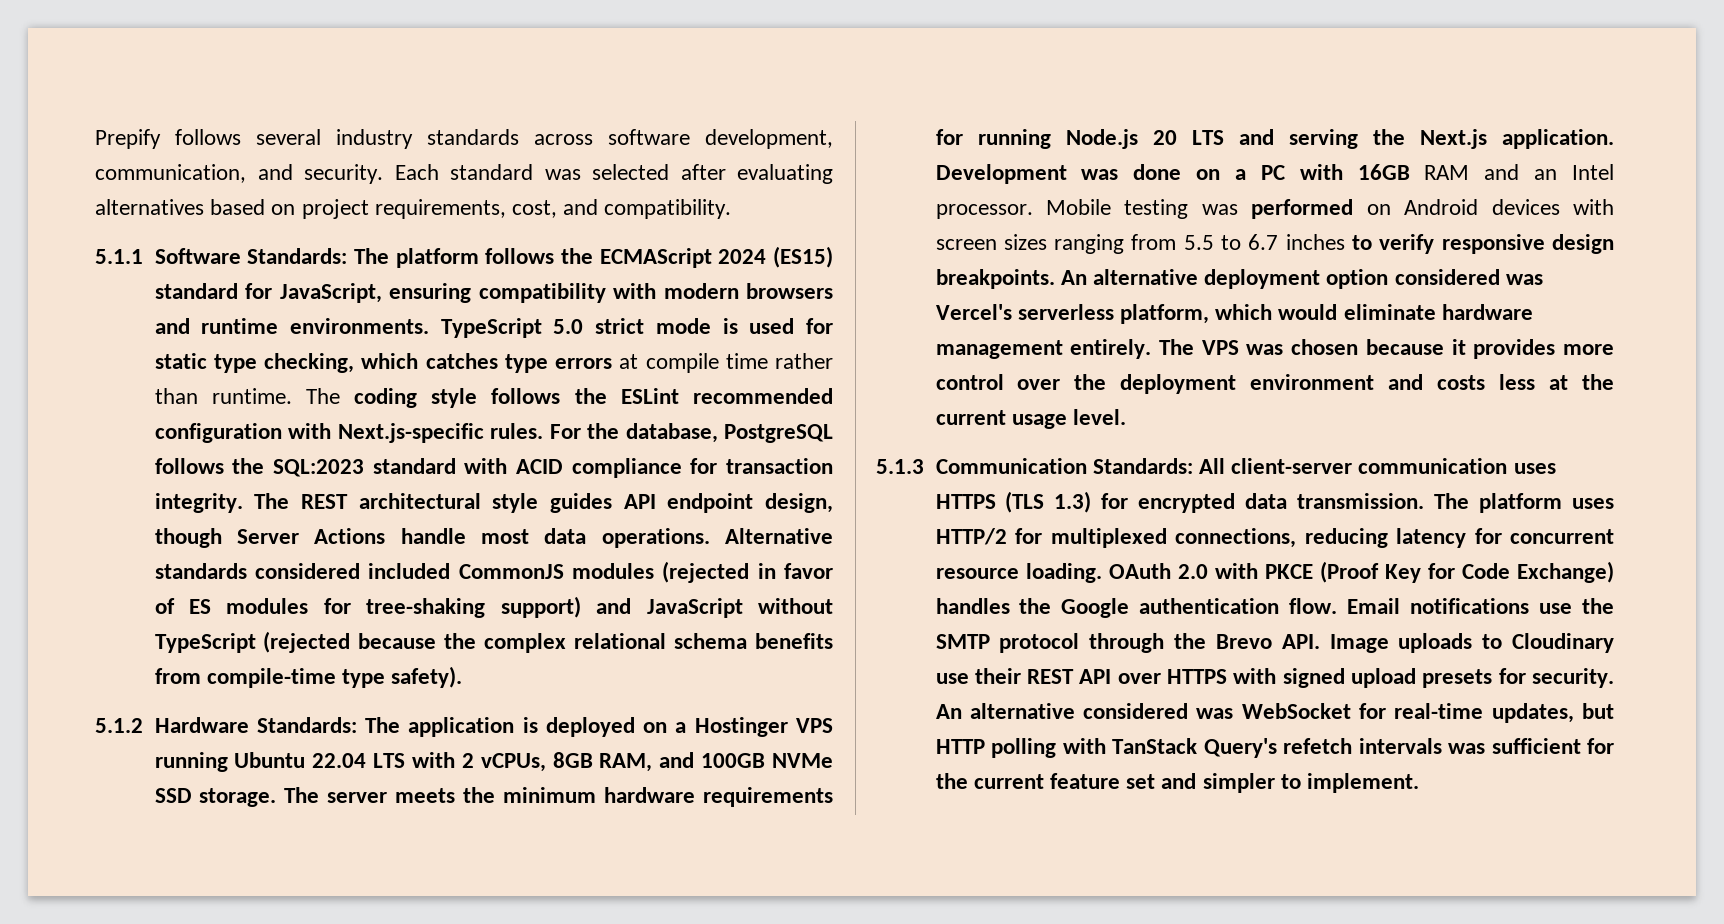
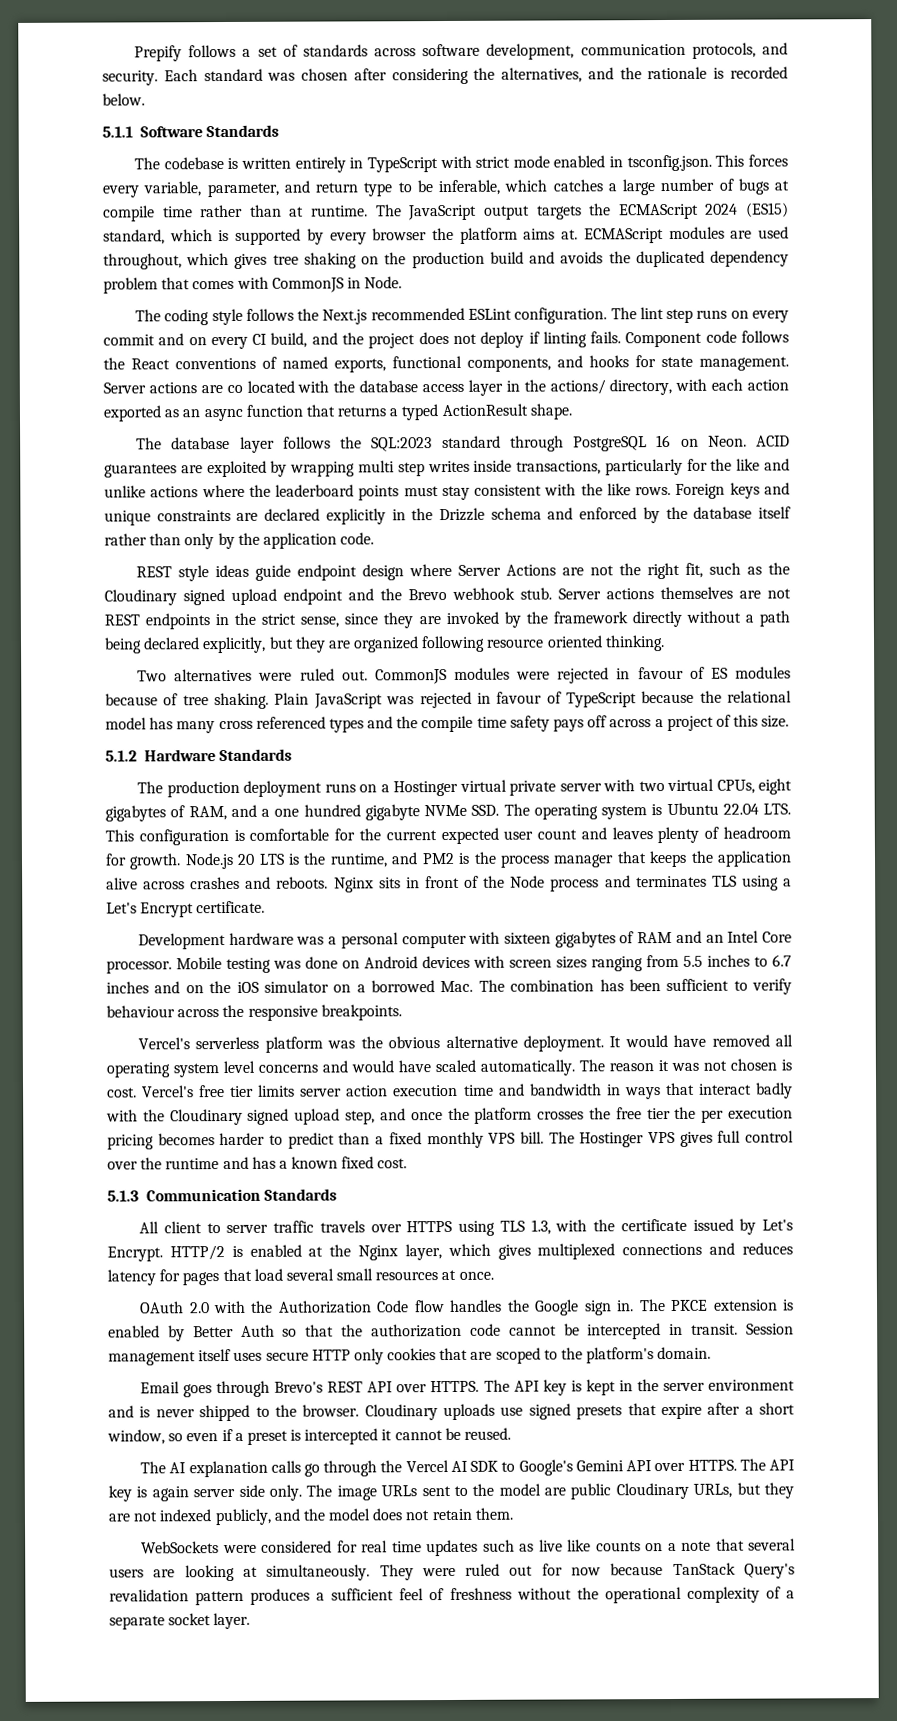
[256,129,413,149] several industry -> [242,44,298,57] a set of
[95,164,246,183] communication, -> [580,42,756,59] communication protocols,
[592,164,833,184] [95,199,732,219] [95,246,833,268] [154,283,833,303] [154,318,833,338] [154,353,612,373] selected after evaluating alternatives based on project requirements, cost, and compatibility. // 5.1.1 Software Standards: The platform follows the ECMAScript 2024 (ES15) standard for JavaScript, ensuring compatibility with modern browsers and runtime environments. TypeScript 5.0 strict mode is used for static type checking, which catches type errors -> [301,66,788,85] [102,93,145,106] [102,124,279,138] [134,154,789,173] [102,178,769,198] chosen after considering the alternatives, and the rationale is recorded below. // 5.1.1 Software Standards // The codebase is written entirely in TypeScript with strict mode enabled in tsconfig.json. This forces every variable, parameter, and return type to be inferable, which catches a large number of bugs
(198, 396) none -> [289,206,305,217] at
[354,388,833,408] [154,423,833,443] [154,458,833,478] [154,493,833,513] [154,528,833,548] [154,561,833,583] [154,596,833,618] [154,631,833,653] [154,666,463,688] [95,717,834,737] [154,752,834,772] [154,787,833,807] [935,129,1614,149] [935,164,1410,184] coding style follows the ESLint recommended configuration with Next.js-specific rules. For the database, PostgreSQL follows the SQL:2023 standard with ACID compliance for transaction integrity. The REST architectural style guides API endpoint design, though Server Actions handle most data operations. Alternative standards considered included CommonJS modules (rejected in favor of ES modules for tree-shaking support) and JavaScript without TypeScript (rejected because the complex relational schema benefits from compile-time type safety). // 5.1.2 Hardware Standards: The application is deployed on a Hostinger VPS running Ubuntu 22.04 LTS with 2 vCPUs, 8GB RAM, and 100GB NVMe SSD storage. The server meets the minimum hardware requirements for running Node.js 20 LTS and serving the Next.js application. Development was done on a PC with 16GB -> [408,202,790,221] [103,226,789,245] [103,250,789,270] [103,276,403,294] [135,307,789,326] [103,330,789,350] [103,355,789,373] [103,378,789,396] [103,403,572,422] [136,434,790,453] [104,458,791,478] [104,482,790,501] [104,506,791,526] [104,532,375,550] [136,562,790,582] [104,586,791,606] [104,610,790,630] [104,635,665,654] [137,666,791,685] [105,690,792,710] [105,714,790,734] [105,748,292,762] [137,778,792,798] [105,802,791,822] [105,826,792,846] [105,850,793,870] [106,875,793,893] [106,900,266,918] [138,931,635,950] JavaScript output targets the ECMAScript 2024 (ES15) standard, which is supported by every browser the platform aims at. ECMAScript modules are used throughout, which gives tree shaking on the production build and avoids the duplicated dependency problem that comes with CommonJS in Node. // The coding style follows the Next.js recommended ESLint configuration. The lint step runs on every commit and on every CI build, and the project does not deploy if linting fails. Component code follows the React conventions of named exports, functional components, and hooks for state management. Server actions are co located with the database access layer in the actions/ directory, with each action exported as an async function that returns a typed ActionResult shape. // The database layer follows the SQL:2023 standard through PostgreSQL 16 on Neon. ACID guarantees are exploited by wrapping multi step writes inside transactions, particularly for the like and unlike actions where the leaderboard points must stay consistent with the like rows. Foreign keys and unique constraints are declared explicitly in the Drizzle schema and enforced by the database itself rather than only by the application code. // REST style ideas guide endpoint design where Server Actions are not the right fit, such as the Cloudinary signed upload endpoint and the Brevo webhook stub. Server actions themselves are not REST endpoints in the strict sense, since they are invoked by the framework directly without a path being declared explicitly, but they are organized following resource oriented thinking. // Two alternatives were ruled out. CommonJS modules were rejected in favour of ES modules because of tree shaking. Plain JavaScript was rejected in favour of TypeScript because the relational model has many cross referenced types and the compile time safety pays off across a project of this size. // 5.1.2 Hardware Standards // The production deployment runs on a Hostinger virtual private server with two virtual CPUs, eight gigabytes of RAM, and a one hundred gigabyte NVMe SSD. The operating system is Ubuntu 22.04 LTS. This configuration is comfortable for the current expected user count and leaves plenty of headroom for growth. Node.js 20 LTS is the runtime, and PM2 is the process manager that keeps the application alive across crashes and reboots. Nginx sits in front of the Node process and terminates TLS using a Let's Encrypt certificate. // Development hardware was a personal computer with sixteen gigabytes of
(1614, 172) none -> [761,931,792,943] Core
[1251,199,1354,219] performed -> [305,956,338,969] done
(1214, 242) none -> [707,954,750,967] inches
[1352,234,1614,254] [935,269,1543,289] [935,304,1533,324] [935,339,1614,359] [935,374,1614,394] [935,409,1126,429] [876,458,1556,474] [935,491,1614,513] [935,528,1614,548] [935,561,1614,583] [935,598,1614,618] [935,633,1614,653] [935,668,1614,688] [935,703,1614,723] [935,738,1614,758] [935,773,1419,793] to verify responsive design breakpoints. An alternative deployment option considered was Vercel's serverless platform, which would eliminate hardware management entirely. The VPS was chosen because it provides more control over the deployment environment and costs less at the current usage level. // 5.1.3 Communication Standards: All client-server communication uses HTTPS (TLS 1.3) for encrypted data transmission. The platform uses HTTP/2 for multiplexed connections, reducing latency for concurrent resource loading. OAuth 2.0 with PKCE (Proof Key for Code Exchange) handles the Google authentication flow. Email notifications use the SMTP protocol through the Brevo API. Image uploads to Cloudinary use their REST API over HTTPS with signed upload presets for security. An alternative considered was WebSocket for real-time updates, but HTTP polling with TanStack Query's refetch intervals was sufficient for the current feature set and simpler to implement. -> [154,978,792,995] [106,1004,402,1021] [138,1034,793,1053] [106,1058,792,1078] [107,1082,793,1100] [106,1106,793,1126] [107,1130,794,1150] [107,1156,408,1170] [107,1188,337,1202] [139,1218,793,1236] [107,1242,793,1262] [107,1268,494,1286] [139,1299,795,1316] [108,1323,794,1342] [108,1346,712,1366] [140,1379,795,1398] [108,1402,795,1422] [107,1427,512,1445] [140,1458,795,1478] [108,1482,795,1502] [108,1507,513,1526] [141,1538,796,1557] [109,1562,795,1582] [109,1586,796,1606] [109,1612,251,1630] and on the iOS simulator on a borrowed Mac. The combination has been sufficient to verify behaviour across the responsive breakpoints. // Vercel's serverless platform was the obvious alternative deployment. It would have removed all operating system level concerns and would have scaled automatically. The reason it was not chosen is cost. Vercel's free tier limits server action execution time and bandwidth in ways that interact badly with the Cloudinary signed upload step, and once the platform crosses the free tier the per execution pricing becomes harder to predict than a fixed monthly VPS bill. The Hostinger VPS gives full control over the runtime and has a known fixed cost. // 5.1.3 Communication Standards // All client to server traffic travels over HTTPS using TLS 1.3, with the certificate issued by Let's Encrypt. HTTP/2 is enabled at the Nginx layer, which gives multiplexed connections and reduces latency for pages that load several small resources at once. // OAuth 2.0 with the Authorization Code flow handles the Google sign in. The PKCE extension is enabled by Better Auth so that the authorization code cannot be intercepted in transit. Session management itself uses secure HTTP only cookies that are scoped to the platform's domain. // Email goes through Brevo's REST API over HTTPS. The API key is kept in the server environment and is never shipped to the browser. Cloudinary uploads use signed presets that expire after a short window, so even if a preset is intercepted it cannot be reused. // The AI explanation calls go through the Vercel AI SDK to Google's Gemini API over HTTPS. The API key is again server side only. The image URLs sent to the model are public Cloudinary URLs, but they are not indexed publicly, and the model does not retain them. // WebSockets were considered for real time updates such as live like counts on a note that several users are looking at simultaneously. They were ruled out for now because TanStack Query's revalidation pattern produces a sufficient feel of freshness without the operational complexity of a separate socket layer.

